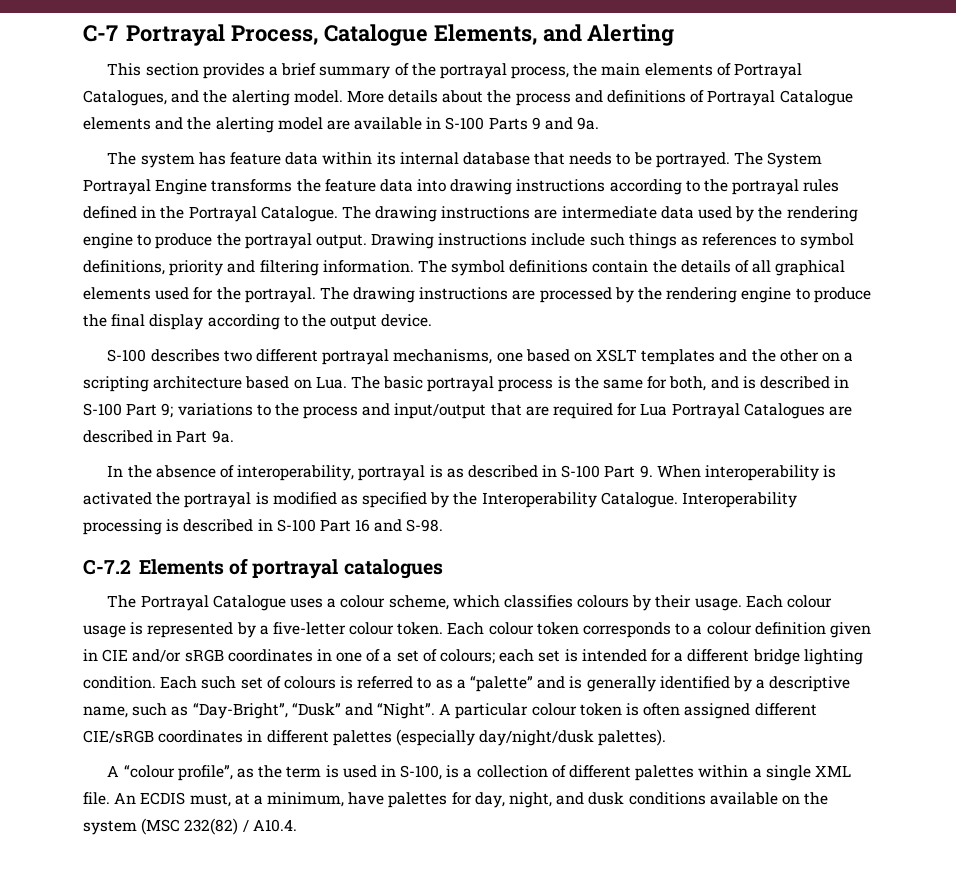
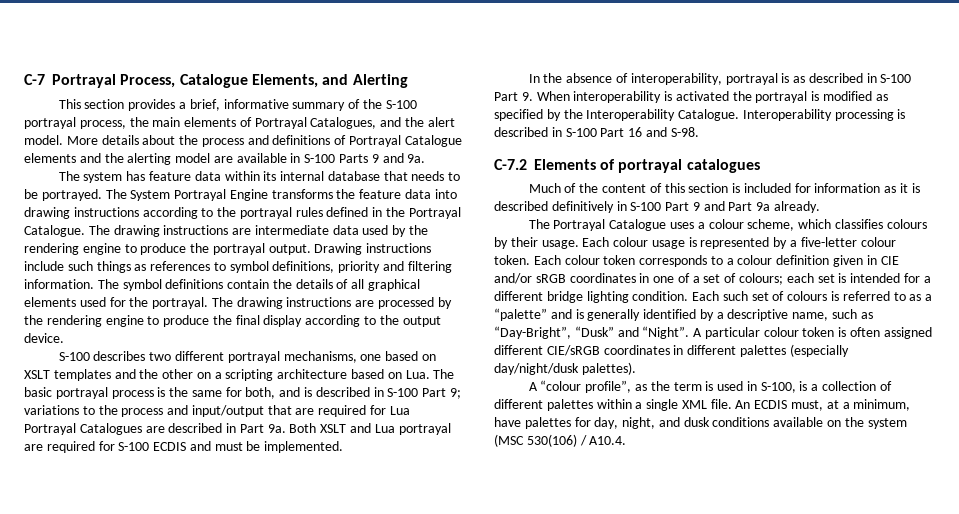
[281,63,317,76] brief -> [189,99,289,111] brief, informative
(436, 69) none -> [385,100,417,109] S-100
[231,90,290,106] alerting -> [427,117,455,127] alert
(234, 436) none -> [289,423,451,435] [24,441,344,453] Both XSLT and Lua portrayal are required for S-100 ECDIS and must be implemented.
(443, 569) none -> [528,183,920,193] [494,201,821,213] // Much of the content of this section is included for information as it is described definitively in S-100 Part 9 and Part 9a already.
[184,818,239,835] 232(82) -> [526,434,577,447] 530(106)

